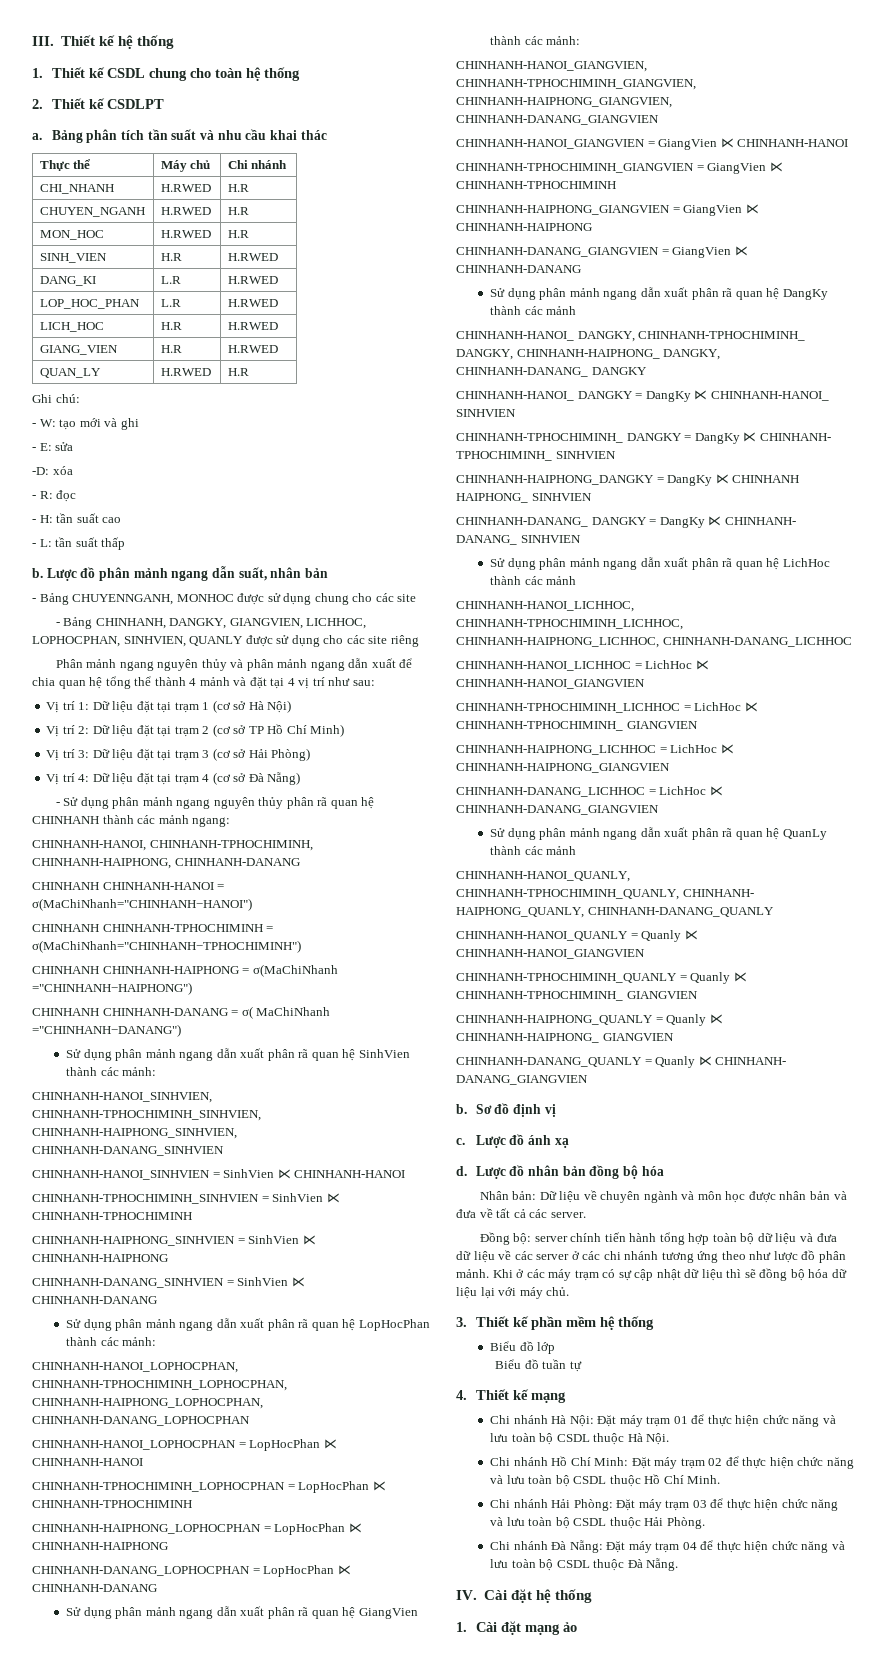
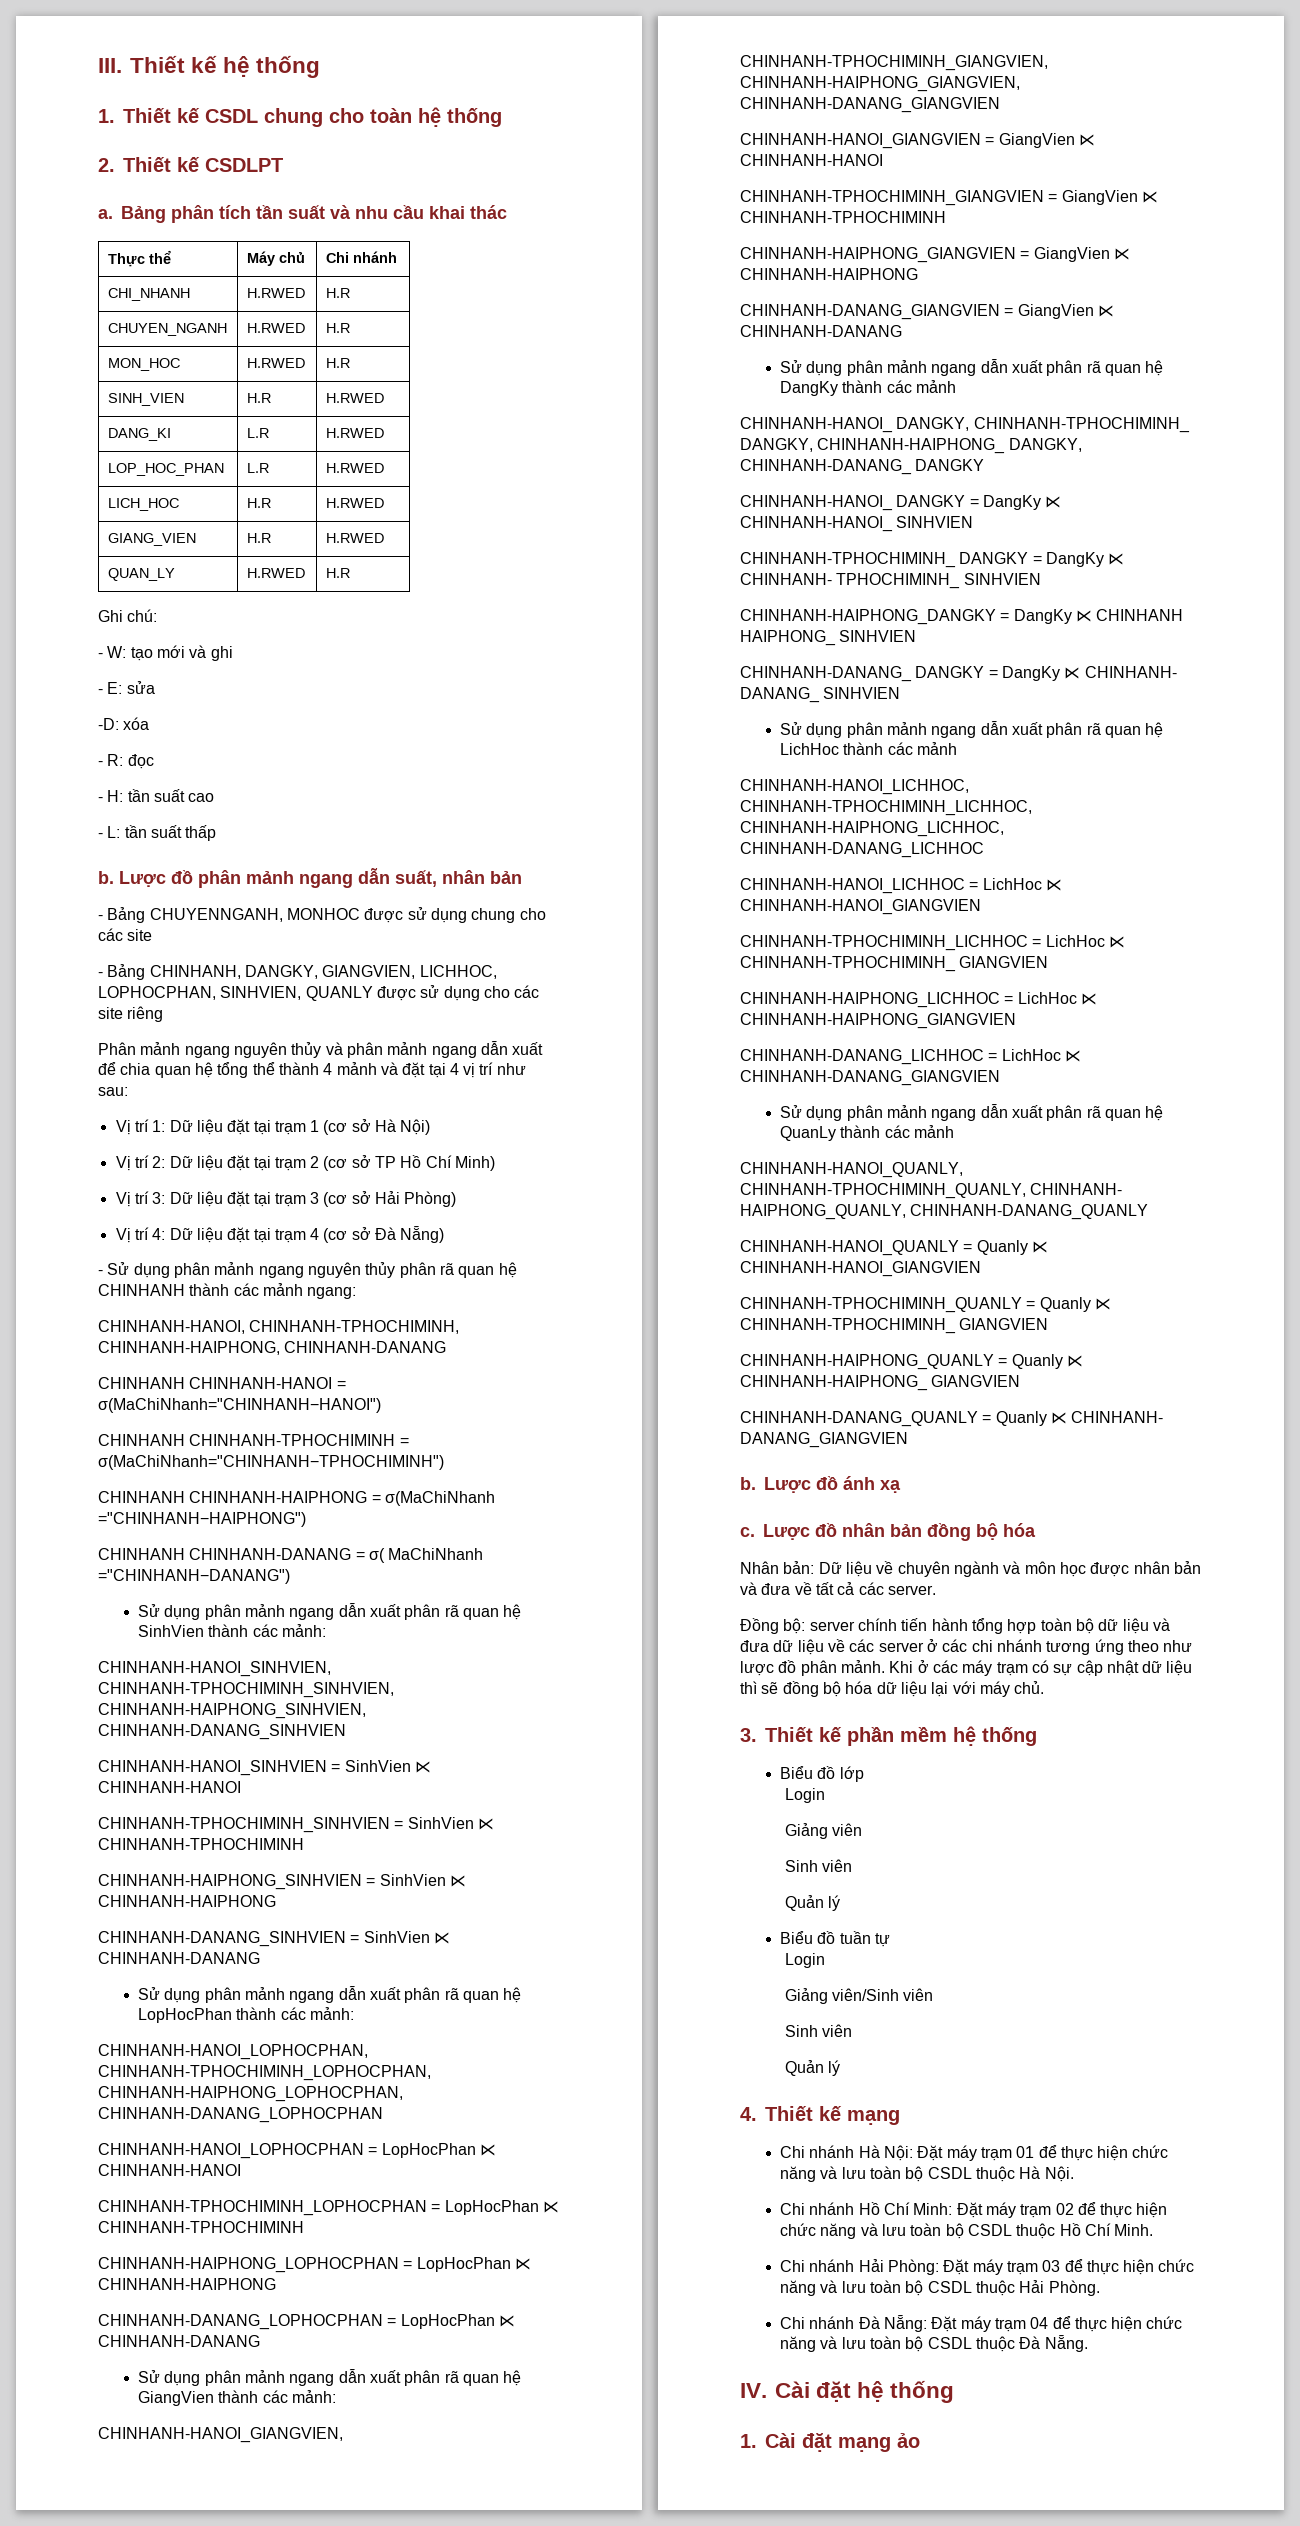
[475,1103,556,1117] [456,1138,465,1145] Sơ đồ định vị // c. -> (756, 1483) none
[456,1166,467,1176] d. -> [740,1527,755,1537] c.
[495,1359,582,1372] Biểu đồ tuần tự -> [784,1788,825,1803] [784,1823,863,1839] [784,1859,853,1872] [784,1895,841,1911] [779,1931,890,1947] [784,1953,825,1968] [784,1988,934,2004] [784,2024,853,2037] [784,2060,841,2076] Login // Giảng viên // Sinh viên // Quản lý // Biểu đồ tuần tự // Login // Giảng viên/Sinh viên // Sinh viên // Quản lý

